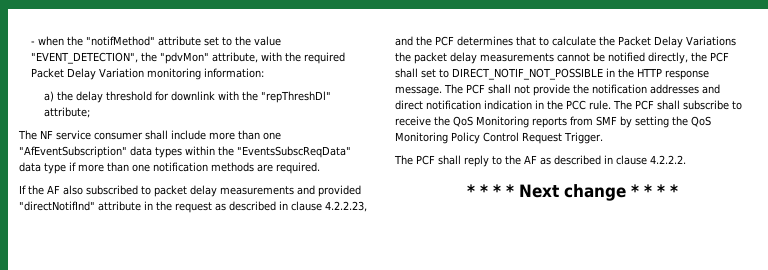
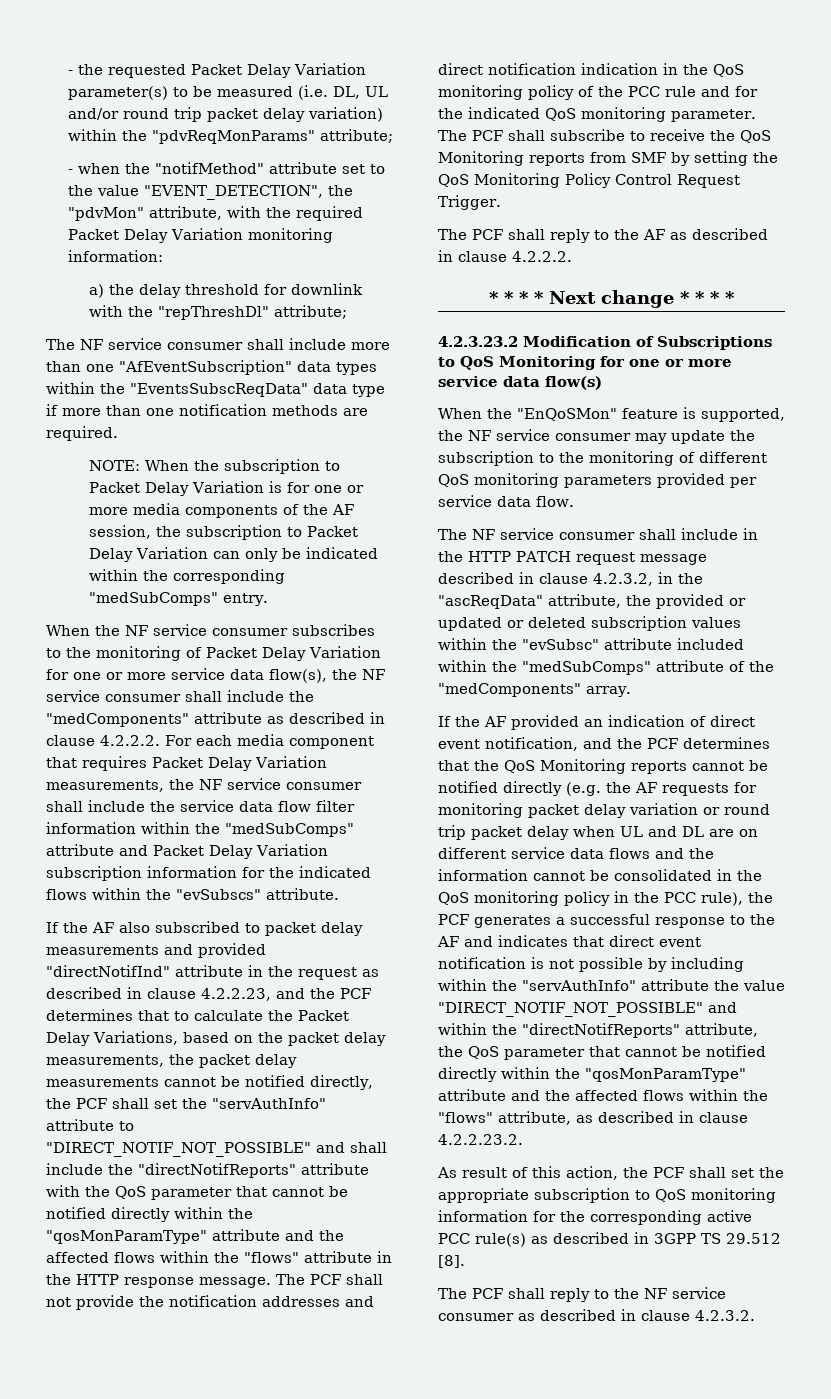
[31,41,36,45] - -> [67,63,366,78] [67,85,388,100] [67,107,383,122] [67,129,393,144] [67,169,73,174] - the requested Packet Delay Variation parameter(s) to be measured (i.e. DL, UL and/or round trip packet delay variation) within the "pdvReqMonParams" attribute; // -
(320, 168) none -> [89,459,341,474] [89,481,365,496] [89,503,355,518] [89,525,359,540] [89,547,379,562] [89,569,286,584] [89,592,269,606] [46,624,375,636] [46,646,381,661] [46,668,385,683] [46,690,314,702] [46,712,385,727] [46,734,374,749] [46,756,327,771] [46,778,362,792] [46,800,355,812] [46,822,354,837] [46,844,328,859] [46,866,371,881] [46,888,339,900] // NOTE: When the subscription to Packet Delay Variation is for one or more media components of the AF session, the subscription to Packet Delay Variation can only be indicated within the corresponding "medSubComps" entry. // When the NF service consumer subscribes to the monitoring of Packet Delay Variation for one or more service data flow(s), the NF service consumer shall include the "medComponents" attribute as described in clause 4.2.2.2. For each media component that requires Packet Delay Variation measurements, the NF service consumer shall include the service data flow filter information within the "medSubComps" attribute and Packet Delay Variation subscription information for the indicated flows within the "evSubscs" attribute.
[686,36,736,46] Variations -> [93,1031,386,1046] [46,1055,164,1067] Variations, based on the packet delay measurements,
[439,68,603,80] to DIRECT_NOTIF_NOT_POSSIBLE -> [182,1098,326,1109] [46,1119,134,1131] [46,1142,387,1157] [46,1163,369,1178] [46,1185,348,1200] [46,1207,253,1222] [46,1229,344,1244] [46,1251,372,1263] the "servAuthInfo" attribute to "DIRECT_NOTIF_NOT_POSSIBLE" and shall include the "directNotifReports" attribute with the QoS parameter that cannot be notified directly within the "qosMonParamType" attribute and the affected flows within the "flows" attribute
[566,100,611,110] PCC rule. -> [713,64,744,77] [438,85,758,100] [438,107,756,122] QoS monitoring policy of the PCC rule and for the indicated QoS monitoring parameter.
(678, 190) none -> [438,336,772,350] [438,356,732,370] [438,376,602,390] [438,407,785,422] [438,429,755,444] [438,451,767,466] [438,473,757,488] [438,495,574,507] [438,528,758,540] [438,551,707,565] [438,572,703,586] [438,594,746,609] [438,616,741,631] [438,638,744,650] [438,660,774,675] [438,683,631,697] [438,715,755,730] [438,737,770,751] [438,759,768,774] [438,781,757,796] [438,803,770,818] [438,825,758,840] [438,847,714,859] [438,869,762,881] [438,891,773,906] [438,914,775,928] [437,935,701,947] [438,957,744,972] [438,979,785,991] [438,1002,737,1017] [438,1023,758,1038] [438,1045,766,1060] [438,1067,746,1082] [438,1089,768,1101] [438,1111,748,1125] [438,1134,523,1145] [437,1166,784,1180] [438,1188,776,1203] [438,1210,752,1225] [438,1232,781,1247] [438,1255,465,1268] [438,1287,726,1302] [438,1309,755,1321] // 4.2.3.23.2 Modification of Subscriptions to QoS Monitoring for one or more service data flow(s) // When the "EnQoSMon" feature is supported, the NF service consumer may update the subscription to the monitoring of different QoS monitoring parameters provided per service data flow. // The NF service consumer shall include in the HTTP PATCH request message described in clause 4.2.3.2, in the "ascReqData" attribute, the provided or updated or deleted subscription values within the "evSubsc" attribute included within the "medSubComps" attribute of the "medComponents" array. // If the AF provided an indication of direct event notification, and the PCF determines that the QoS Monitoring reports cannot be notified directly (e.g. the AF requests for monitoring packet delay variation or round trip packet delay when UL and DL are on different service data flows and the information cannot be consolidated in the QoS monitoring policy in the PCC rule), the PCF generates a successful response to the AF and indicates that direct event notification is not possible by including within the "servAuthInfo" attribute the value "DIRECT_NOTIF_NOT_POSSIBLE" and within the "directNotifReports" attribute, the QoS parameter that cannot be notified directly within the "qosMonParamType" attribute and the affected flows within the "flows" attribute, as described in clause 4.2.2.23.2. // As result of this action, the PCF shall set the appropriate subscription to QoS monitoring information for the corresponding active PCC rule(s) as described in 3GPP TS 29.512 [8]. // The PCF shall reply to the NF service consumer as described in clause 4.2.3.2.

